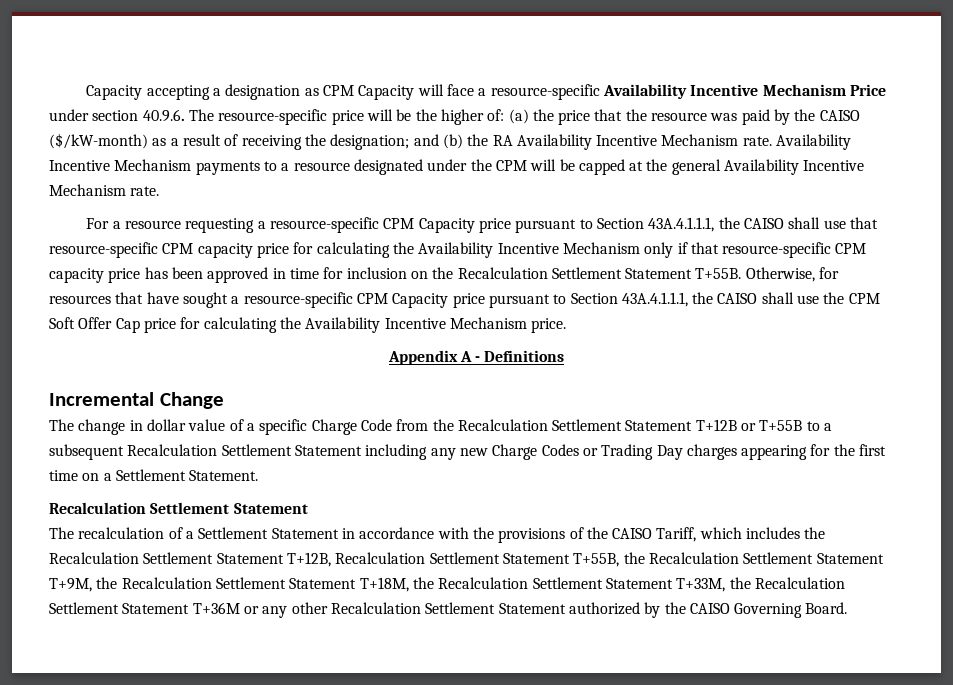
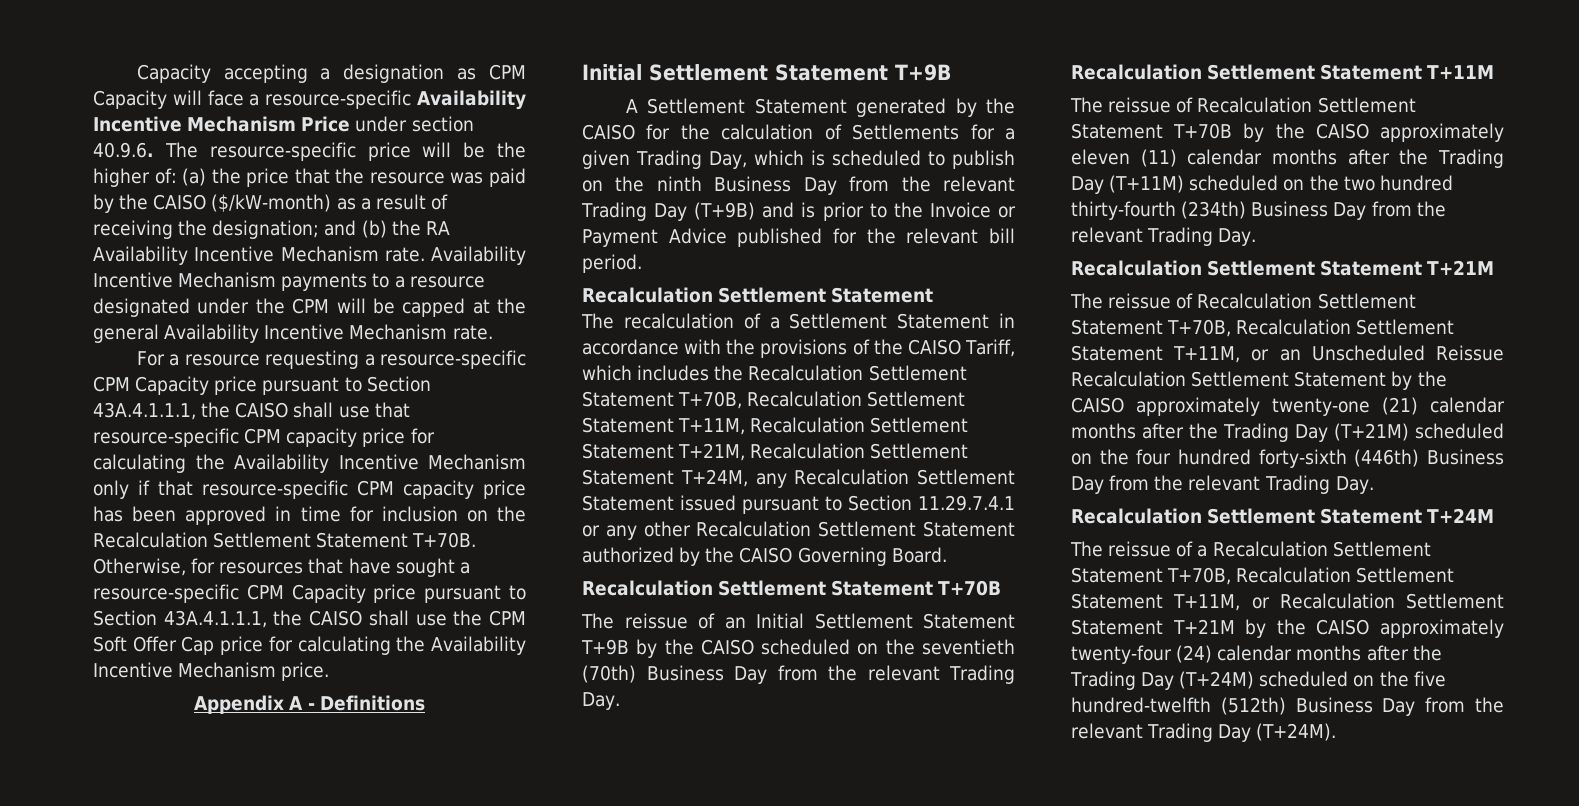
[695,268,742,279] T+55B. -> [412,532,477,548] T+70B.
[49,392,224,409] [49,419,833,435] [49,444,887,460] [49,469,259,481] Incremental Change // The change in dollar value of a specific Charge Code from the Recalculation Settlement Statement T+12B or T+55B to a subsequent Recalculation Settlement Statement including any new Charge Codes or Trading Day charges appearing for the first time on a Settlement Statement. -> [582,64,951,81] [625,98,1015,117] [582,124,1015,140] [582,150,1015,169] [582,176,1015,195] [581,202,1016,221] [582,228,1015,247] [582,254,642,273] Initial Settlement Statement T+9B // A Settlement Statement generated by the CAISO for the calculation of Settlements for a given Trading Day, which is scheduled to publish on the ninth Business Day from the relevant Trading Day (T+9B) and is prior to the Invoice or Payment Advice published for the relevant bill period.
[286,552,884,567] [49,577,845,592] [49,602,240,614] T+12B, Recalculation Settlement Statement T+55B, the Recalculation Settlement Statement T+9M, the Recalculation Settlement Statement T+18M, the Recalculation Settlement Statement T+33M, the Recalculation Settlement Statement T+36M -> [678,391,966,409] [582,417,969,435] [582,443,969,461] [582,469,1015,488] [582,495,1015,514] T+70B, Recalculation Settlement Statement T+11M, Recalculation Settlement Statement T+21M, Recalculation Settlement Statement T+24M, any Recalculation Settlement Statement issued pursuant to Section 11.29.7.4.1
(848, 608) none -> [582,580,1002,596] [581,613,1015,629] [581,639,1015,658] [582,665,1016,684] [582,692,620,710] [1071,64,1495,80] [1070,97,1416,113] [1071,123,1504,142] [1071,149,1505,168] [1071,175,1453,194] [1071,201,1446,220] [1071,227,1257,246] [1071,260,1495,276] [1070,293,1416,309] [1071,319,1455,337] [1071,345,1505,363] [1071,371,1447,390] [1071,397,1505,416] [1071,423,1504,442] [1071,449,1504,468] [1071,475,1374,494] [1071,508,1495,524] [1070,541,1431,557] [1071,567,1455,585] [1071,593,1504,611] [1071,619,1504,638] [1071,645,1442,664] [1070,671,1446,690] [1071,697,1504,716] [1071,723,1337,742] // Recalculation Settlement Statement T+70B // The reissue of an Initial Settlement Statement T+9B by the CAISO scheduled on the seventieth (70th) Business Day from the relevant Trading Day. // Recalculation Settlement Statement T+11M // The reissue of Recalculation Settlement Statement T+70B by the CAISO approximately eleven (11) calendar months after the Trading Day (T+11M) scheduled on the two hundred thirty-fourth (234th) Business Day from the relevant Trading Day. // Recalculation Settlement Statement T+21M // The reissue of Recalculation Settlement Statement T+70B, Recalculation Settlement Statement T+11M, or an Unscheduled Reissue Recalculation Settlement Statement by the CAISO approximately twenty-one (21) calendar months after the Trading Day (T+21M) scheduled on the four hundred forty-sixth (446th) Business Day from the relevant Trading Day. // Recalculation Settlement Statement T+24M // The reissue of a Recalculation Settlement Statement T+70B, Recalculation Settlement Statement T+11M, or Recalculation Settlement Statement T+21M by the CAISO approximately twenty-four (24) calendar months after the Trading Day (T+24M) scheduled on the five hundred-twelfth (512th) Business Day from the relevant Trading Day (T+24M).

